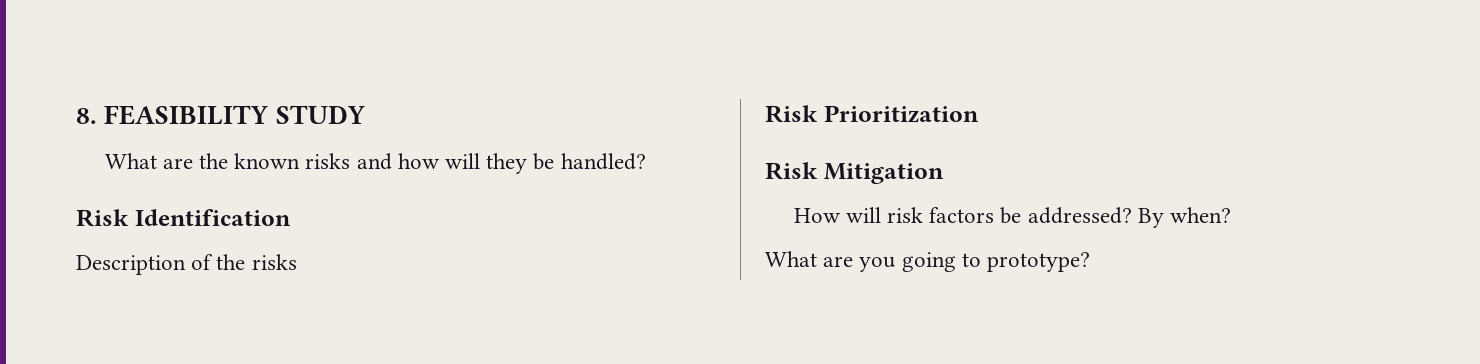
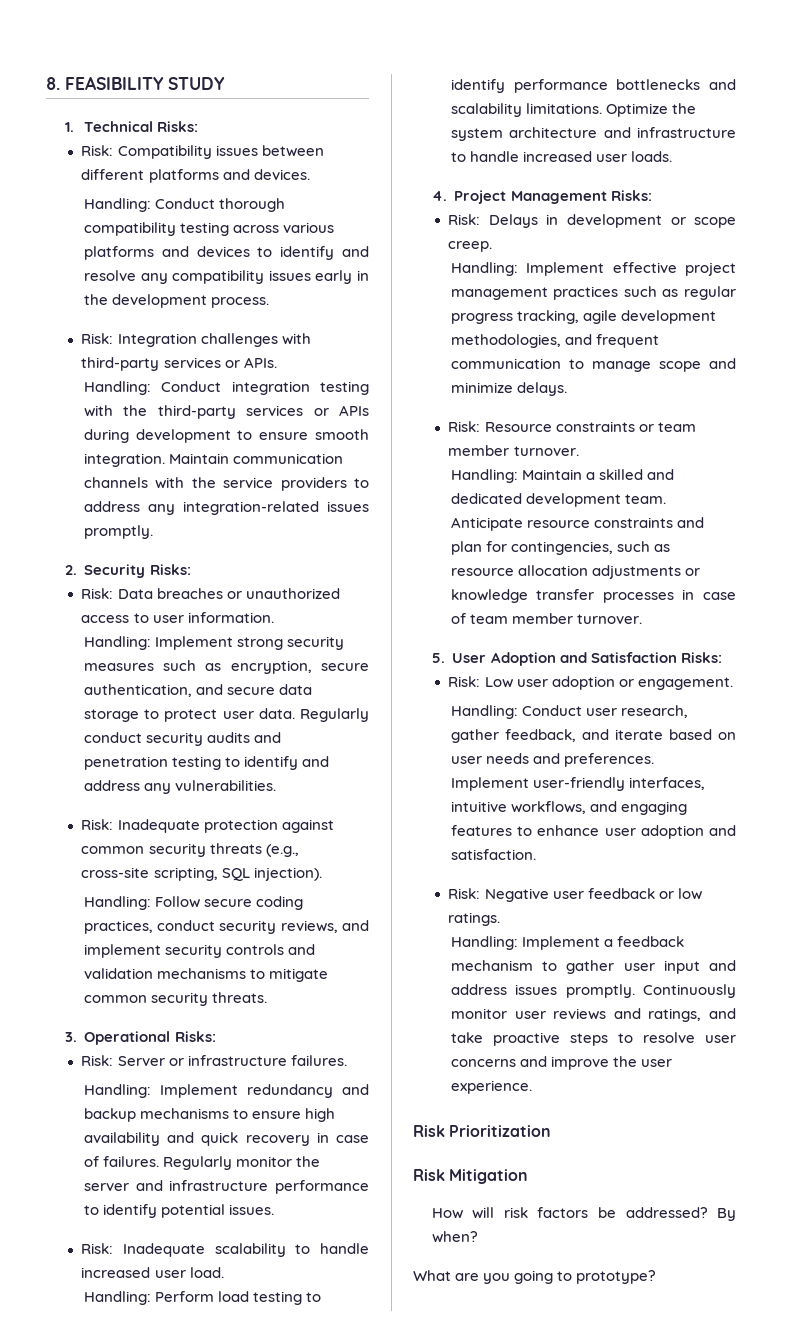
[104,153,646,174] [76,209,291,227] [76,254,297,275] What are the known risks and how will they be handled? // Risk Identification // Description of the risks -> [64,121,199,132] [81,145,324,159] [81,169,310,183] [83,198,286,212] [83,222,335,236] [83,246,369,260] [83,270,370,284] [83,294,270,308] [81,333,311,347] [81,357,277,371] [83,381,370,395] [83,405,370,419] [83,429,370,443] [83,453,344,467] [83,477,369,491] [83,501,369,515] [83,525,153,539] [64,564,191,578] [81,588,340,599] [81,612,274,623] [83,636,345,650] [83,660,370,674] [83,684,313,697] [83,708,370,722] [83,732,282,746] [83,756,330,770] [83,780,277,794] [81,819,334,833] [81,843,299,857] [81,867,322,881] [83,896,304,910] [83,920,370,934] [83,944,316,958] [83,968,329,982] [83,992,268,1006] [64,1031,216,1045] [81,1055,347,1066] [83,1084,369,1098] [83,1108,336,1122] [83,1132,369,1146] [83,1156,321,1170] [83,1180,370,1194] [83,1204,275,1218] [81,1243,370,1257] [81,1267,224,1278] [83,1291,322,1305] [450,79,736,93] [450,103,697,117] [450,127,736,141] [450,151,673,162] [431,190,652,204] [448,214,736,228] [448,241,493,252] [450,262,737,276] [450,286,736,300] [450,310,717,324] [450,334,660,348] [450,358,736,372] [450,382,568,396] [448,421,696,432] [448,445,579,456] [450,469,675,483] [450,493,667,507] [450,517,705,531] [450,541,671,555] [450,565,701,579] [450,589,736,603] [450,613,643,624] [431,652,722,666] [448,676,733,690] [450,705,689,719] [450,729,736,743] [450,753,655,767] [450,777,706,791] [450,801,688,815] [450,825,736,839] [450,849,536,860] [448,888,702,902] [448,912,501,926] [450,936,685,950] [450,960,736,974] [450,984,736,998] [450,1008,736,1022] [450,1032,736,1046] [450,1056,673,1070] [450,1080,532,1094] 1. Technical Risks: // Risk: Compatibility issues between different platforms and devices. // Handling: Conduct thorough compatibility testing across various platforms and devices to identify and resolve any compatibility issues early in the development process. // Risk: Integration challenges with third-party services or APIs. // Handling: Conduct integration testing with the third-party services or APIs during development to ensure smooth integration. Maintain communication channels with the service providers to address any integration-related issues promptly. // 2. Security Risks: // Risk: Data breaches or unauthorized access to user information. // Handling: Implement strong security measures such as encryption, secure authentication, and secure data storage to protect user data. Regularly conduct security audits and penetration testing to identify and address any vulnerabilities. // Risk: Inadequate protection against common security threats (e.g., cross-site scripting, SQL injection). // Handling: Follow secure coding practices, conduct security reviews, and implement security controls and validation mechanisms to mitigate common security threats. // 3. Operational Risks: // Risk: Server or infrastructure failures. // Handling: Implement redundancy and backup mechanisms to ensure high availability and quick recovery in case of failures. Regularly monitor the server and infrastructure performance to identify potential issues. // Risk: Inadequate scalability to handle increased user load. // Handling: Perform load testing to identify performance bottlenecks and scalability limitations. Optimize the system architecture and infrastructure to handle increased user loads. // 4. Project Management Risks: // Risk: Delays in development or scope creep. // Handling: Implement effective project management practices such as regular progress tracking, agile development methodologies, and frequent communication to manage scope and minimize delays. // Risk: Resource constraints or team member turnover. // Handling: Maintain a skilled and dedicated development team. Anticipate resource constraints and plan for contingencies, such as resource allocation adjustments or knowledge transfer processes in case of team member turnover. // 5. User Adoption and Satisfaction Risks: // Risk: Low user adoption or engagement. // Handling: Conduct user research, gather feedback, and iterate based on user needs and preferences. Implement user-friendly interfaces, intuitive workflows, and engaging features to enhance user adoption and satisfaction. // Risk: Negative user feedback or low ratings. // Handling: Implement a feedback mechanism to gather user input and address issues promptly. Continuously monitor user reviews and ratings, and take proactive steps to resolve user concerns and improve the user experience.

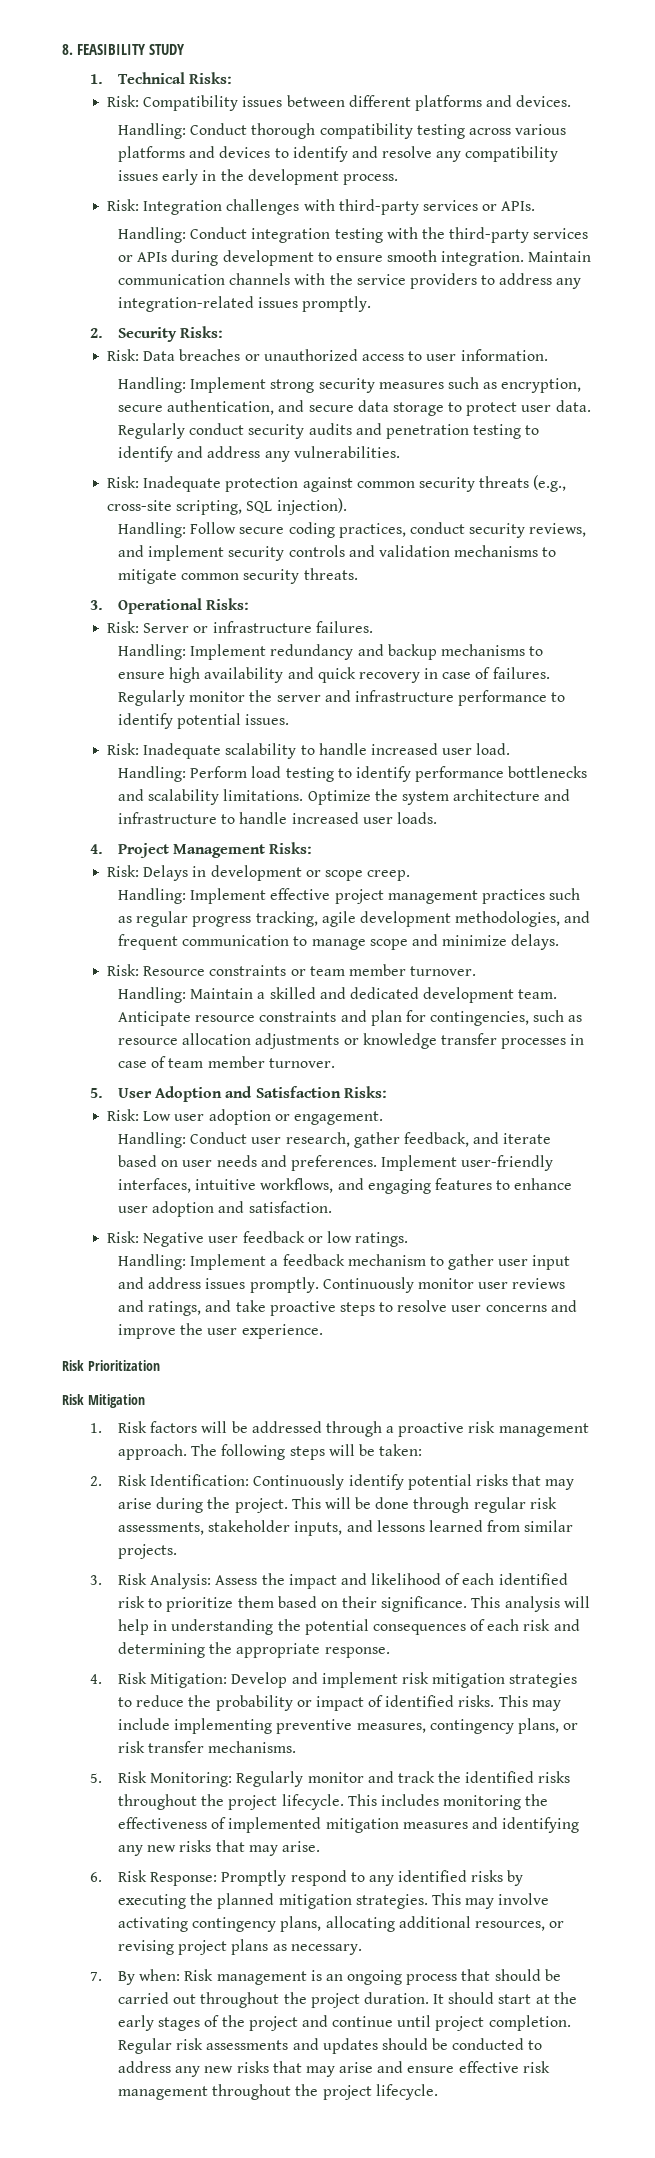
[431,1207,736,1221] [431,1231,478,1243] [413,1270,657,1284] How will risk factors be addressed? By when? // What are you going to prototype? -> [89,1421,589,1437] [117,1444,423,1460] [89,1474,575,1490] [117,1497,557,1513] [117,1520,574,1536] [117,1544,177,1559] [89,1573,568,1589] [117,1596,590,1612] [117,1619,580,1635] [117,1642,390,1658] [89,1672,578,1688] [117,1695,561,1711] [117,1718,579,1734] [117,1741,297,1753] [89,1771,571,1787] [117,1794,549,1810] [117,1817,580,1833] [117,1840,320,1856] [89,1870,524,1886] [117,1893,550,1909] [117,1916,565,1932] [117,1939,362,1955] [89,1969,561,1985] [117,1992,577,2008] [117,2015,571,2031] [117,2038,543,2054] [117,2061,550,2077] [117,2084,438,2100] 1. Risk factors will be addressed through a proactive risk management approach. The following steps will be taken: // 2. Risk Identification: Continuously identify potential risks that may arise during the project. This will be done through regular risk assessments, stakeholder inputs, and lessons learned from similar projects. // 3. Risk Analysis: Assess the impact and likelihood of each identified risk to prioritize them based on their significance. This analysis will help in understanding the potential consequences of each risk and determining the appropriate response. // 4. Risk Mitigation: Develop and implement risk mitigation strategies to reduce the probability or impact of identified risks. This may include implementing preventive measures, contingency plans, or risk transfer mechanisms. // 5. Risk Monitoring: Regularly monitor and track the identified risks throughout the project lifecycle. This includes monitoring the effectiveness of implemented mitigation measures and identifying any new risks that may arise. // 6. Risk Response: Promptly respond to any identified risks by executing the planned mitigation strategies. This may involve activating contingency plans, allocating additional resources, or revising project plans as necessary. // 7. By when: Risk management is an ongoing process that should be carried out throughout the project duration. It should start at the early stages of the project and continue until project completion. Regular risk assessments and updates should be conducted to address any new risks that may arise and ensure effective risk management throughout the project lifecycle.

